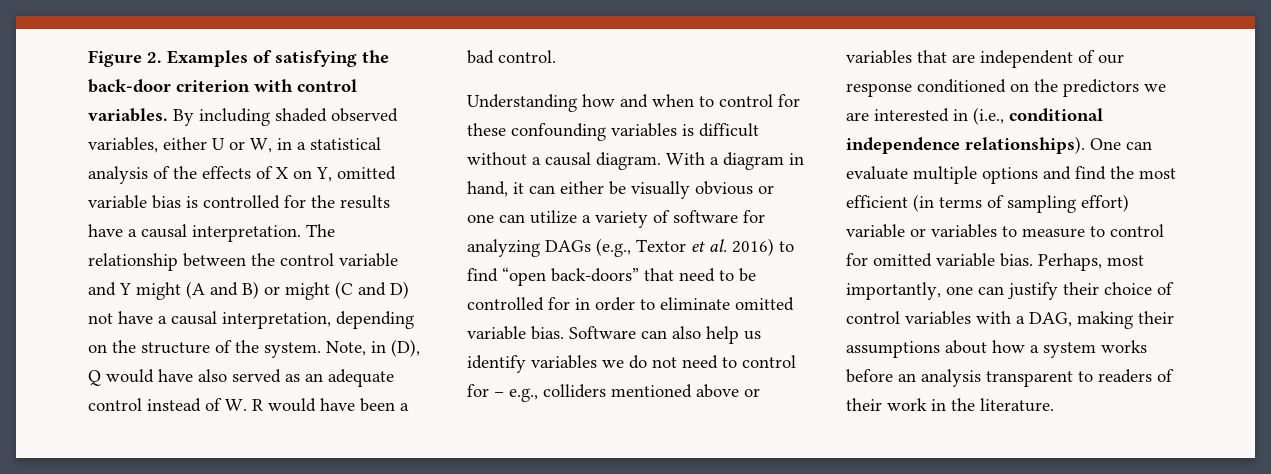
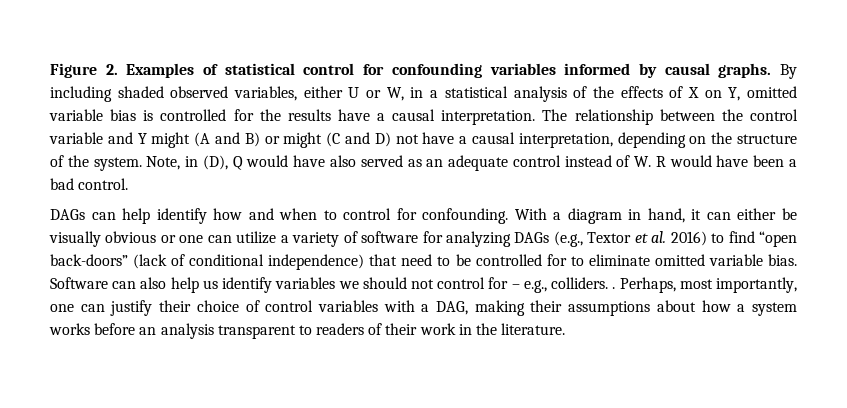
[275,50,389,67] [88,79,357,93] [88,108,168,122] satisfying the back-door criterion with control variables. -> [224,63,772,78] statistical control for confounding variables informed by causal graphs.
[467,94,577,112] Understanding -> [50,208,207,224] DAGs can help identify
[467,123,759,141] [467,152,661,170] these confounding variables is difficult without a causal diagram. -> [422,208,509,224] confounding.
(639, 275) none -> [133,254,365,270] (lack of conditional independence)
[575,297,635,311] in order -> (567, 260) none
[629,355,796,369] [467,384,760,402] [846,50,1124,68] [846,79,1166,97] [846,107,1103,125] [846,136,1152,154] [846,166,1176,184] [846,194,1129,213] [846,224,1164,238] [846,253,1033,267] do not need to control for – e.g., colliders mentioned above or variables that are independent of our response conditioned on the predictors we are interested in (i.e., conditional independence relationships). One can evaluate multiple options and find the most efficient (in terms of sampling effort) variable or variables to measure to control for omitted variable bias. -> [362,277,616,293] should not control for – e.g., colliders. .

